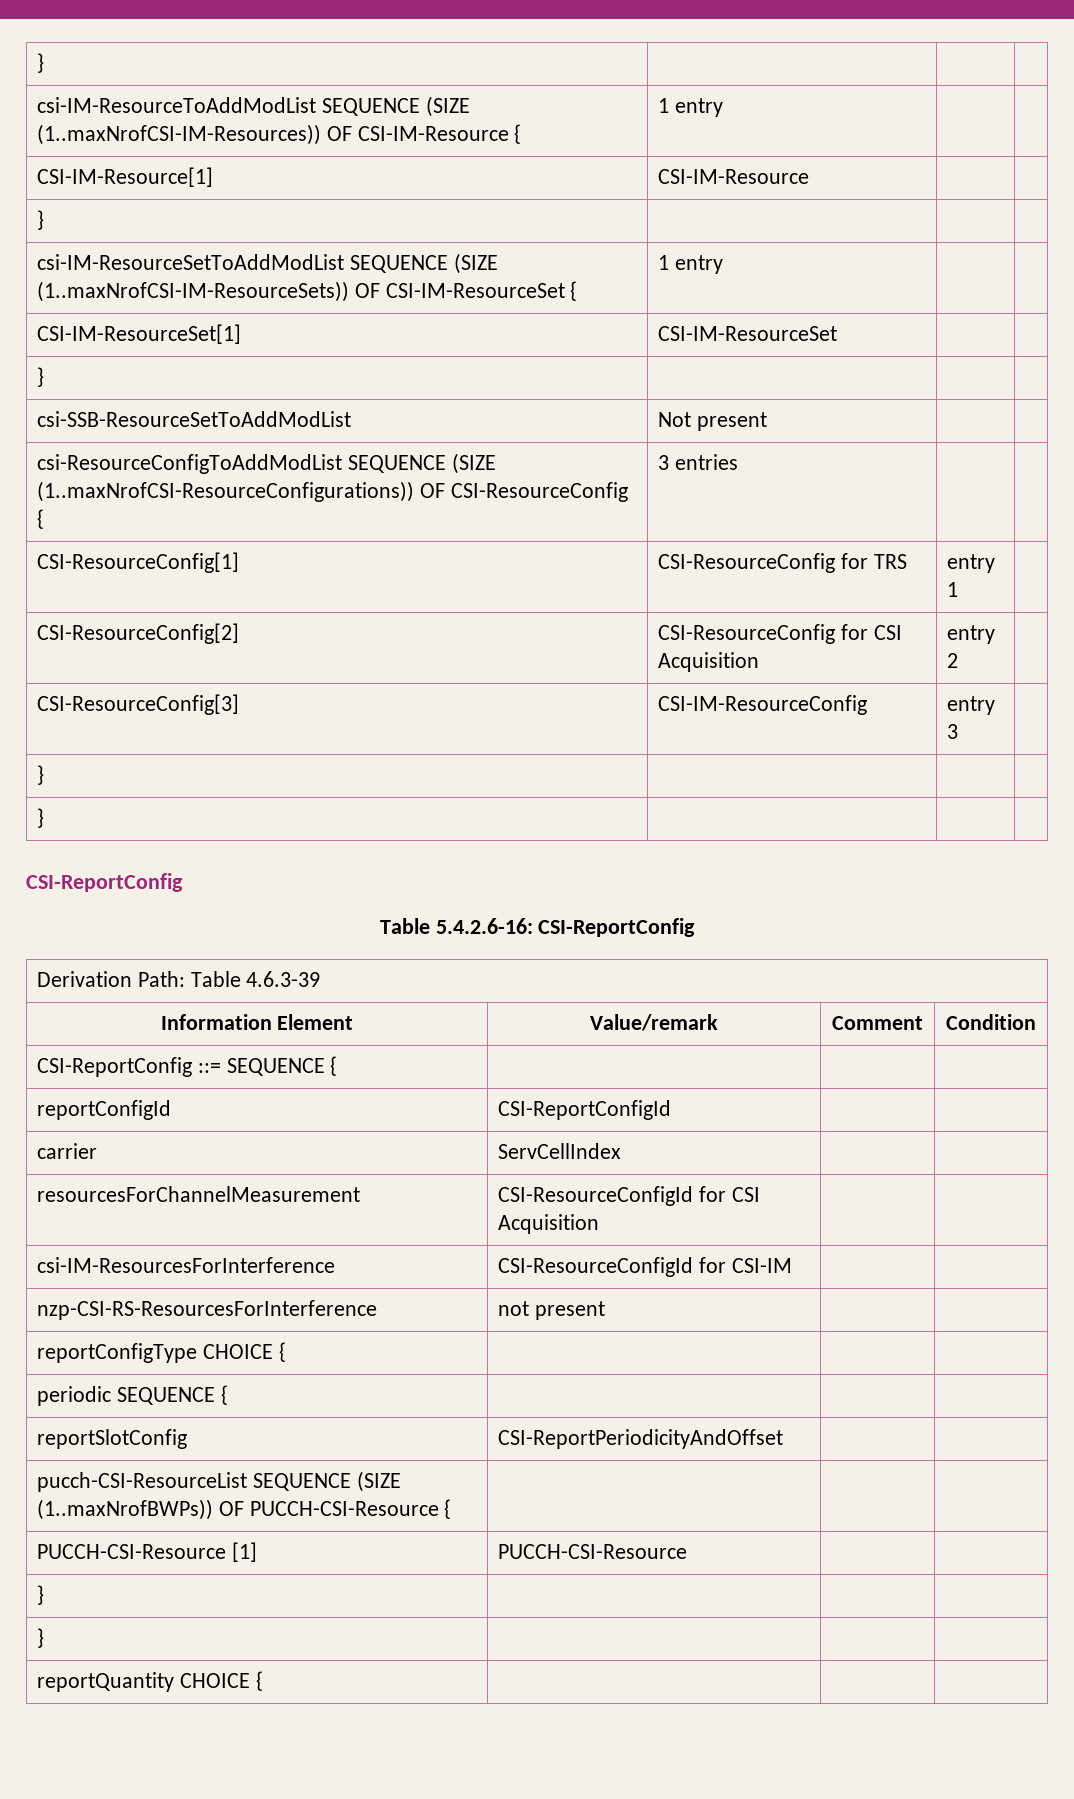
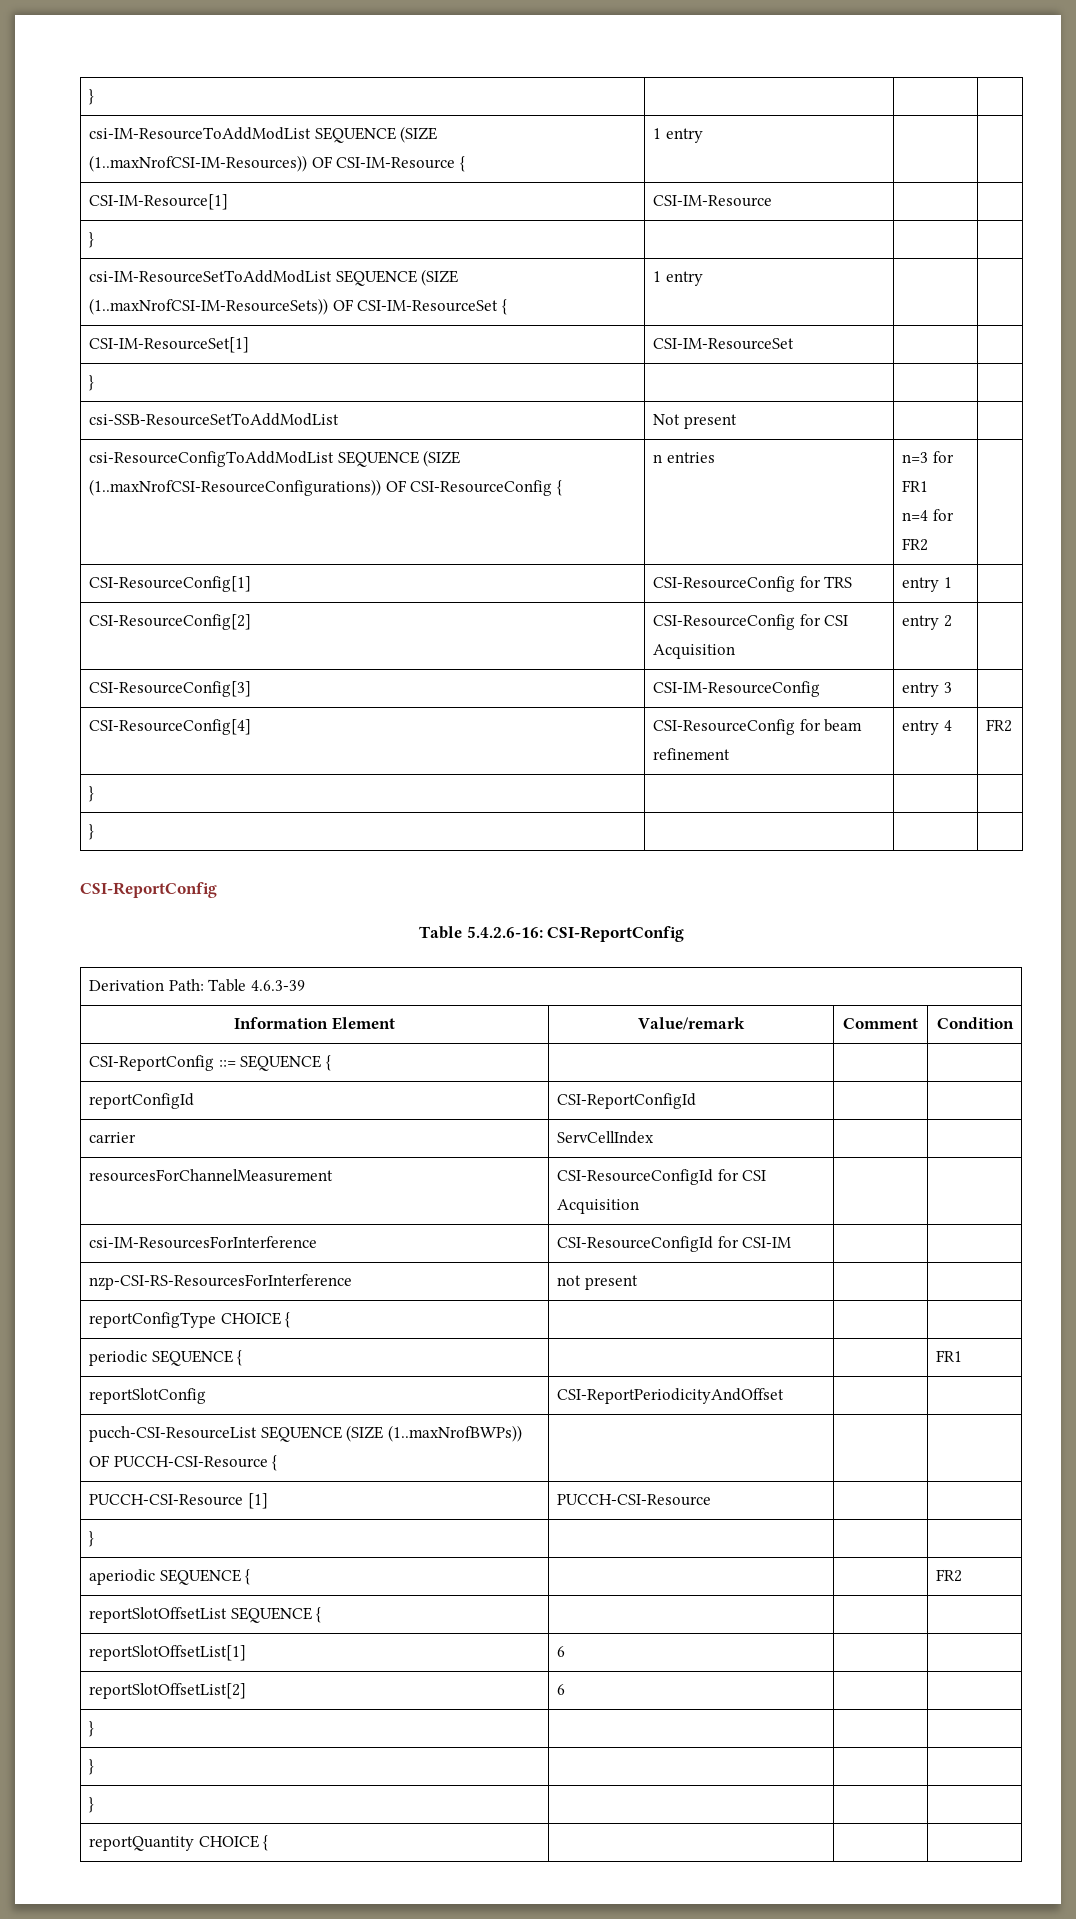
[657,455,669,470] 3 -> [652,454,662,463] n
(738, 462) none -> [901,451,954,463] [901,480,928,492] [901,509,954,521] [901,538,928,551] n=3 for FR1 // n=4 for FR2
(958, 731) none -> [88,719,251,735] [652,719,863,735] [652,748,730,760] [901,720,952,735] [985,719,1012,732] // CSI-ResourceConfig[4] | CSI-ResourceConfig for beam refinement | entry 4 | FR2
(228, 1395) none -> [935,1350,962,1362] FR1
(44, 1595) none -> [88,1569,251,1585] [935,1569,962,1582] [88,1607,322,1623] [88,1645,246,1661] [556,1646,565,1657] [88,1683,246,1699] [556,1684,565,1695] [88,1721,94,1737] [88,1759,94,1775] // aperiodic SEQUENCE { | | | FR2 // reportSlotOffsetList SEQUENCE { | | | // reportSlotOffsetList[1] | 6 | | // reportSlotOffsetList[2] | 6 | | // } | | | // } | | |

